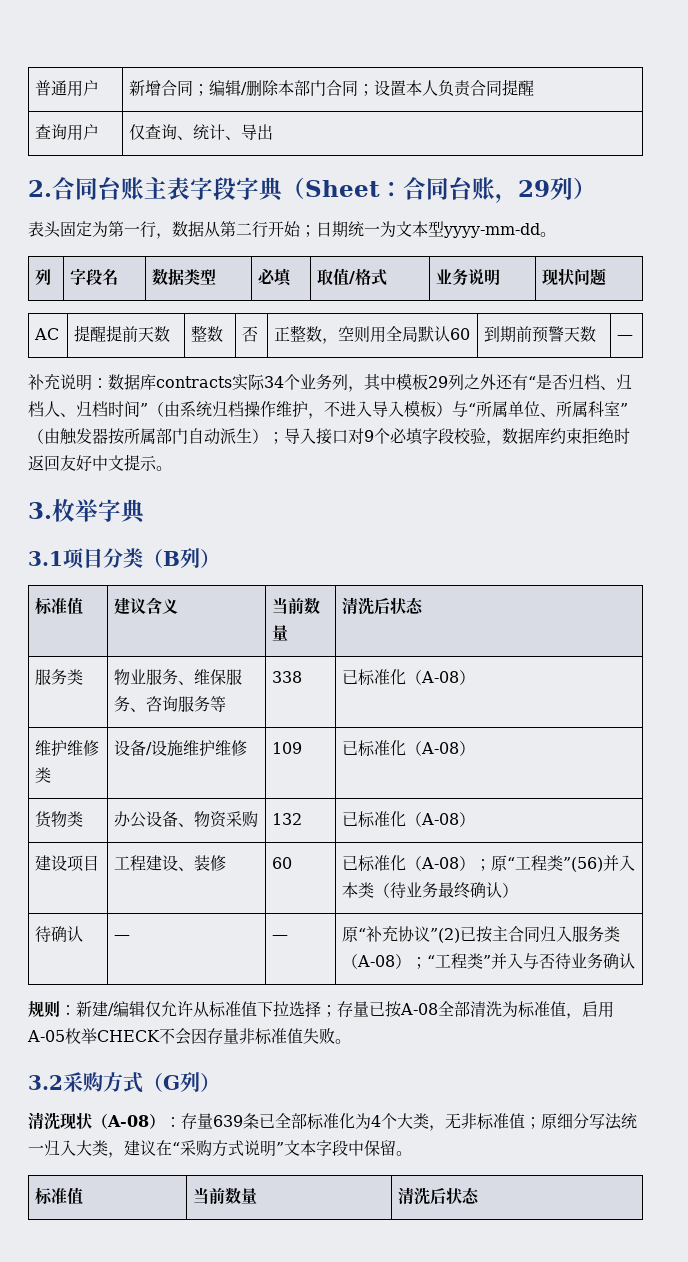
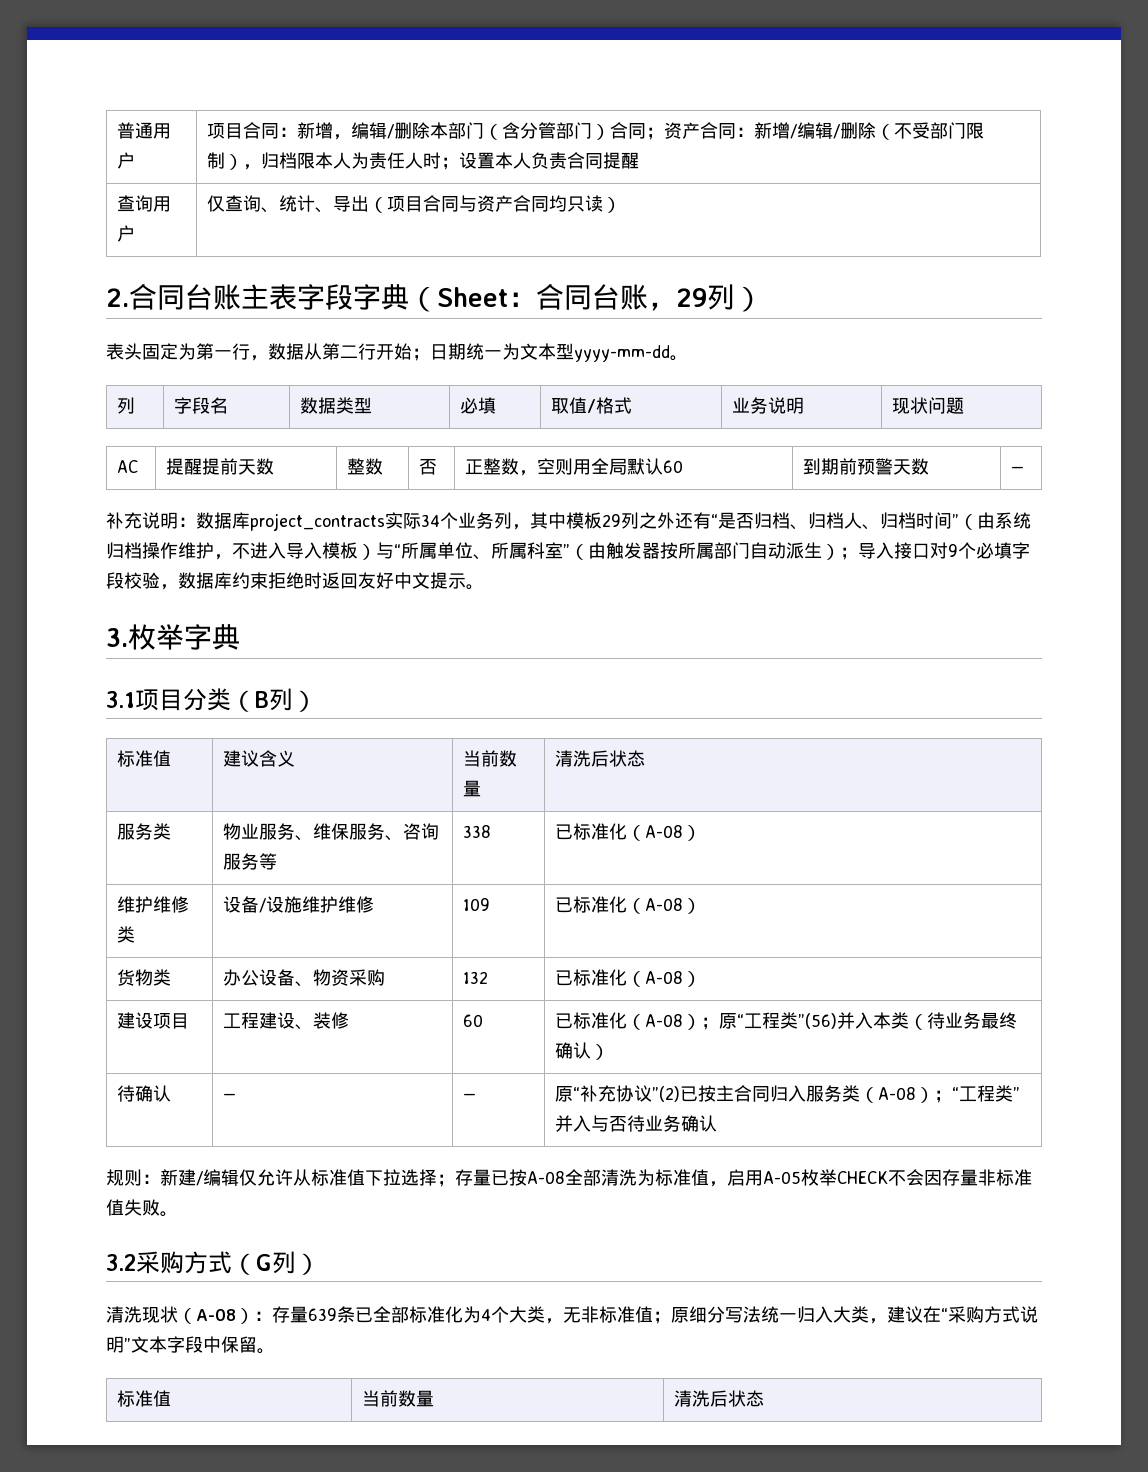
[129,80,210,96] 新增合同； -> [206,122,351,140] 项目合同：新增，
[326,80,359,96] 合同 -> [483,122,984,140] [206,152,441,170] （含分管部门）合同；资产合同：新增/编辑/删除（不受部门限制），归档限本人为责任人时
(274, 132) none -> [368,195,621,213] （项目合同与资产合同均只读）
[156,376,232,388] contracts -> [250,513,385,531] project_contracts

